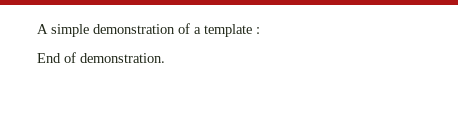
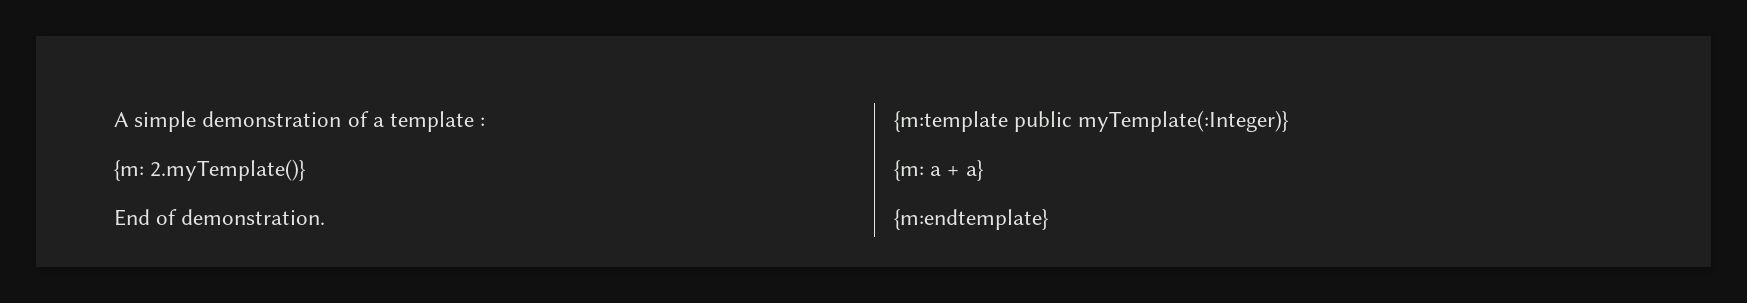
(260, 30) none -> [114,159,307,181] // {m: 2.myTemplate()}
(165, 58) none -> [894,110,1290,132] [894,160,984,181] [894,209,1049,230] // {m:template public myTemplate(:Integer)} // {m: a + a} // {m:endtemplate}

